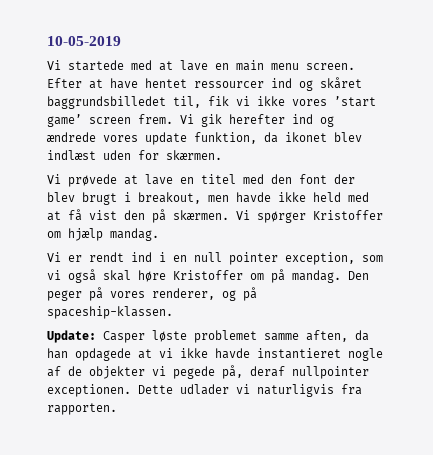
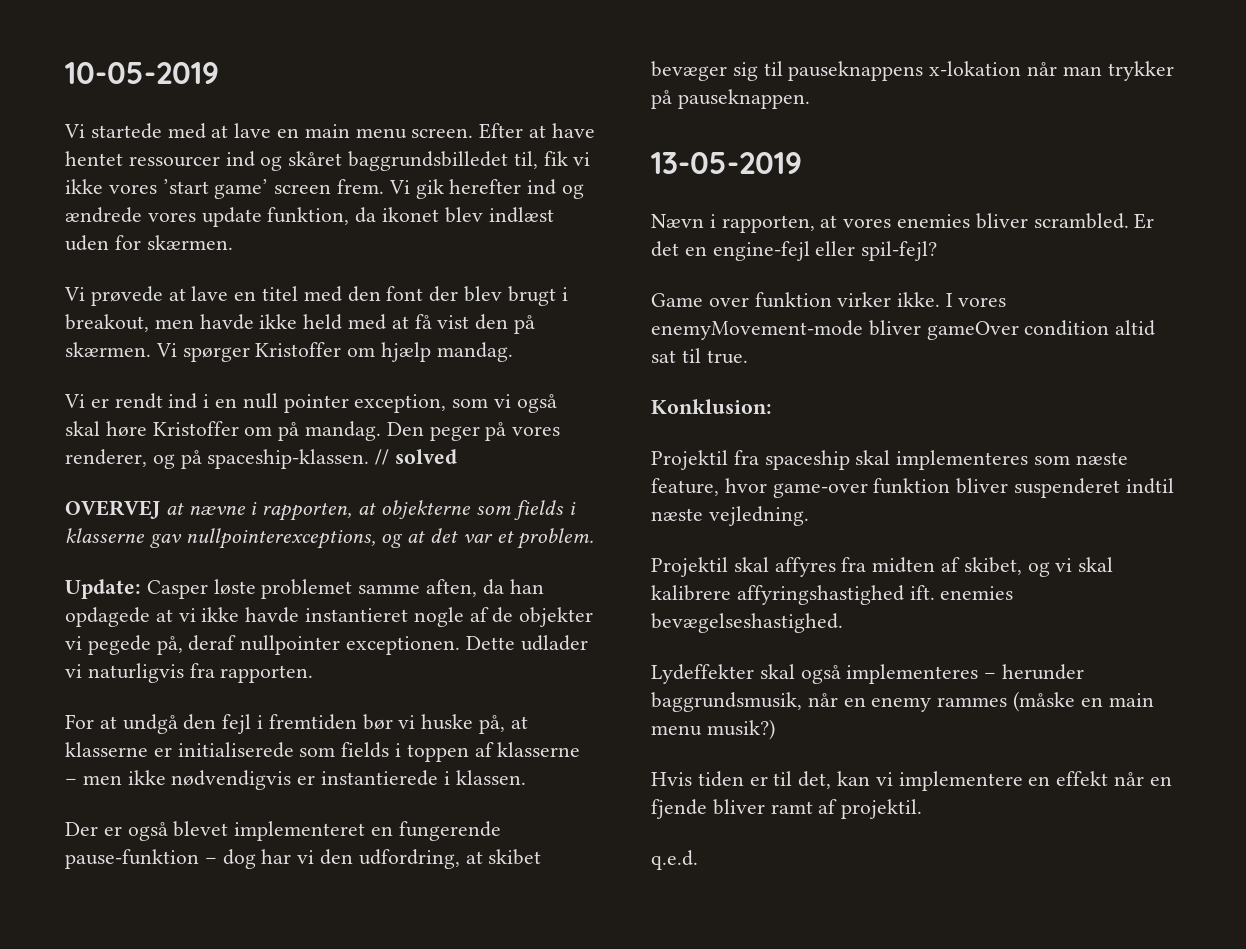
(173, 312) none -> [375,449,458,465] [65,500,577,521] [65,528,595,549] // solved // OVERVEJ at nævne i rapporten, at objekterne som fields i klasserne gav nullpointerexceptions, og at det var et problem.
(117, 409) none -> [65,714,528,734] [65,742,581,762] [65,770,526,790] [65,821,501,841] [65,849,542,869] [651,61,1174,81] [651,89,810,109] [651,152,802,174] [651,213,1155,233] [651,241,938,261] [651,292,1006,308] [651,320,1156,340] [651,348,748,364] [651,399,772,414] [651,450,1128,470] [651,478,1174,498] [651,506,809,526] [651,557,1114,577] [651,585,1014,605] [651,613,843,633] [651,664,1085,684] [651,691,1154,712] [651,719,775,740] [651,771,1172,791] [651,799,923,819] [651,850,698,870] // For at undgå den fejl i fremtiden bør vi huske på, at klasserne er initialiserede som fields i toppen af klasserne – men ikke nødvendigvis er instantierede i klassen. // Der er også blevet implementeret en fungerende pause-funktion – dog har vi den udfordring, at skibet bevæger sig til pauseknappens x-lokation når man trykker på pauseknappen. // 13-05-2019 // Nævn i rapporten, at vores enemies bliver scrambled. Er det en engine-fejl eller spil-fejl? // Game over funktion virker ikke. I vores enemyMovement-mode bliver gameOver condition altid sat til true. // Konklusion: // Projektil fra spaceship skal implementeres som næste feature, hvor game-over funktion bliver suspenderet indtil næste vejledning. // Projektil skal affyres fra midten af skibet, og vi skal kalibrere affyringshastighed ift. enemies bevægelseshastighed. // Lydeffekter skal også implementeres – herunder baggrundsmusik, når en enemy rammes (måske en main menu musik?) // Hvis tiden er til det, kan vi implementere en effekt når en fjende bliver ramt af projektil. // q.e.d.

